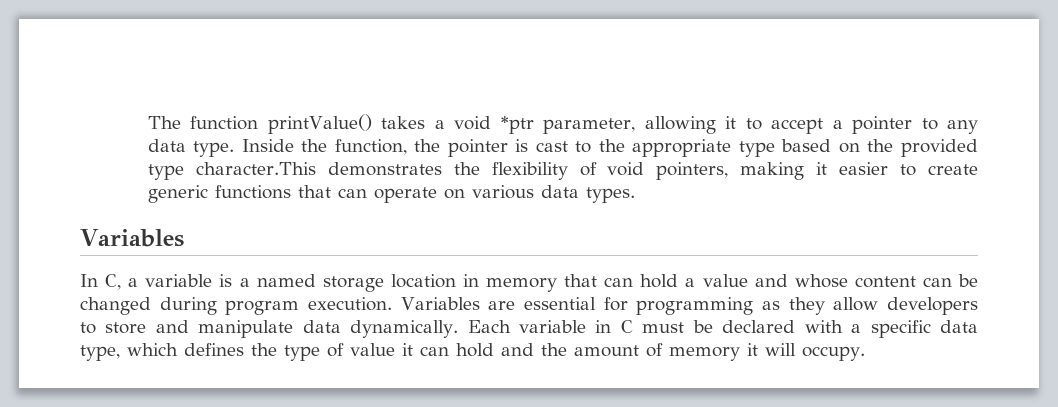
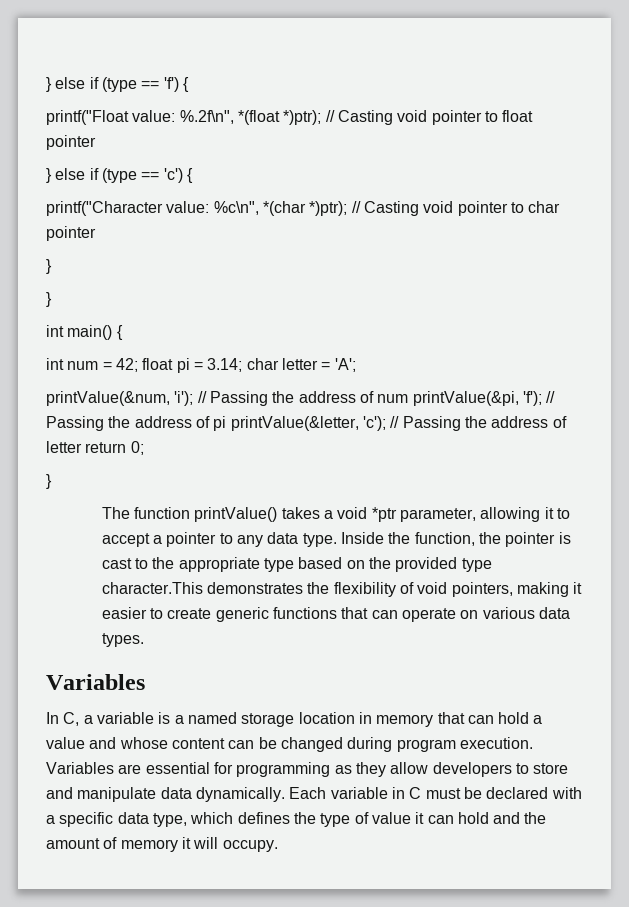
(147, 122) none -> [46,77,189,92] [46,110,534,125] [46,135,96,150] [46,168,193,183] [46,201,561,216] [46,226,96,241] [46,259,52,274] [46,292,52,307] [46,325,123,340] [46,358,356,373] [46,391,556,406] [46,416,567,431] [46,441,144,455] [46,474,52,489] } else if (type == 'f') { // printf("Float value: %.2f\n", *(float *)ptr); // Casting void pointer to float pointer // } else if (type == 'c') { // printf("Character value: %c\n", *(char *)ptr); // Casting void pointer to char pointer // } // } // int main() { // int num = 42; float pi = 3.14; char letter = 'A'; // printValue(&num, 'i'); // Passing the address of num printValue(&pi, 'f'); // Passing the address of pi printValue(&letter, 'c'); // Passing the address of letter return 0; // } //

